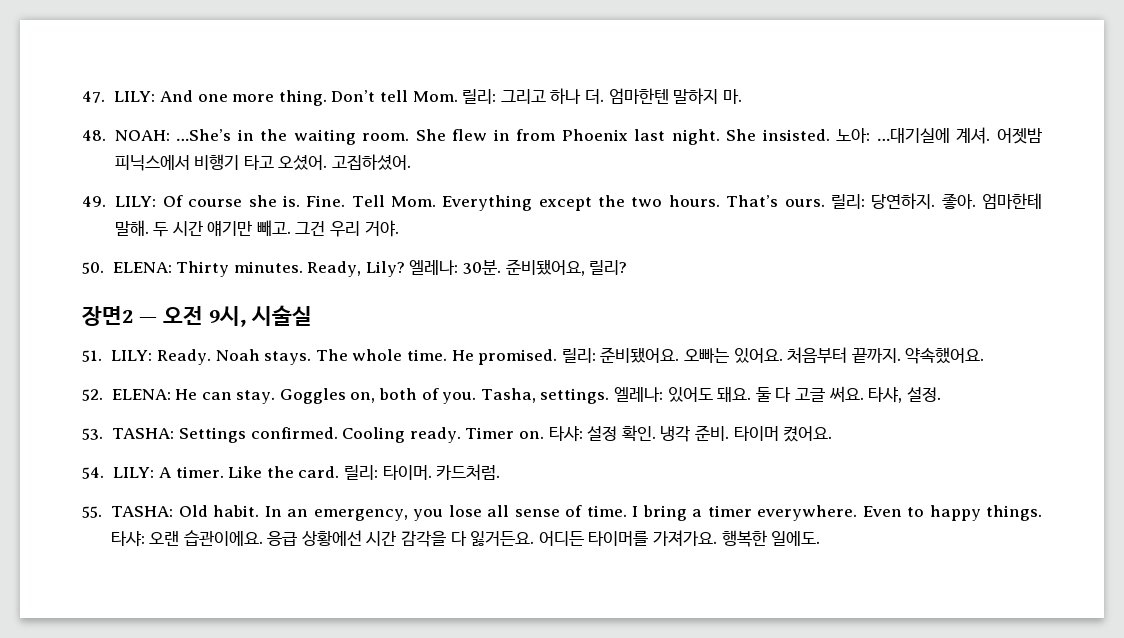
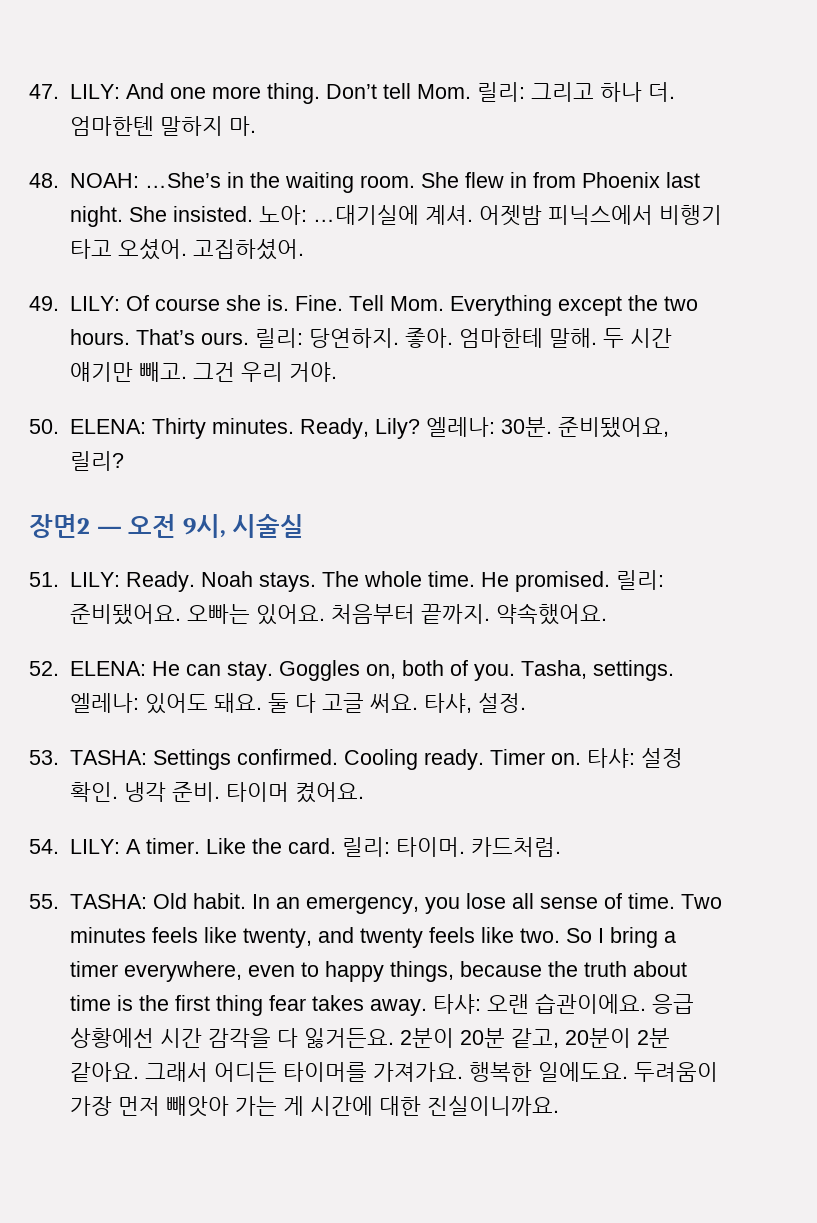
[632,505,1042,521] I bring a timer everywhere. Even to happy things. -> [680,894,722,909] [69,927,676,948] [69,961,687,982] [69,995,427,1016] Two minutes feels like twenty, and twenty feels like two. So I bring a timer everywhere, even to happy things, because the truth about time is the first thing fear takes away.
[538,530,821,547] 어디든 타이머를 가져가요. 행복한 일에도. -> [399,1028,670,1048] [69,1062,718,1082] [69,1096,559,1117] 2분이 20분 같고, 20분이 2분 같아요. 그래서 어디든 타이머를 가져가요. 행복한 일에도요. 두려움이 가장 먼저 빼앗아 가는 게 시간에 대한 진실이니까요.

